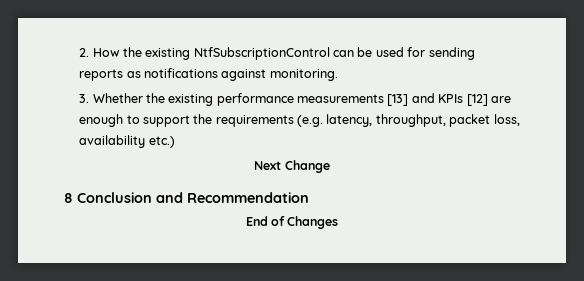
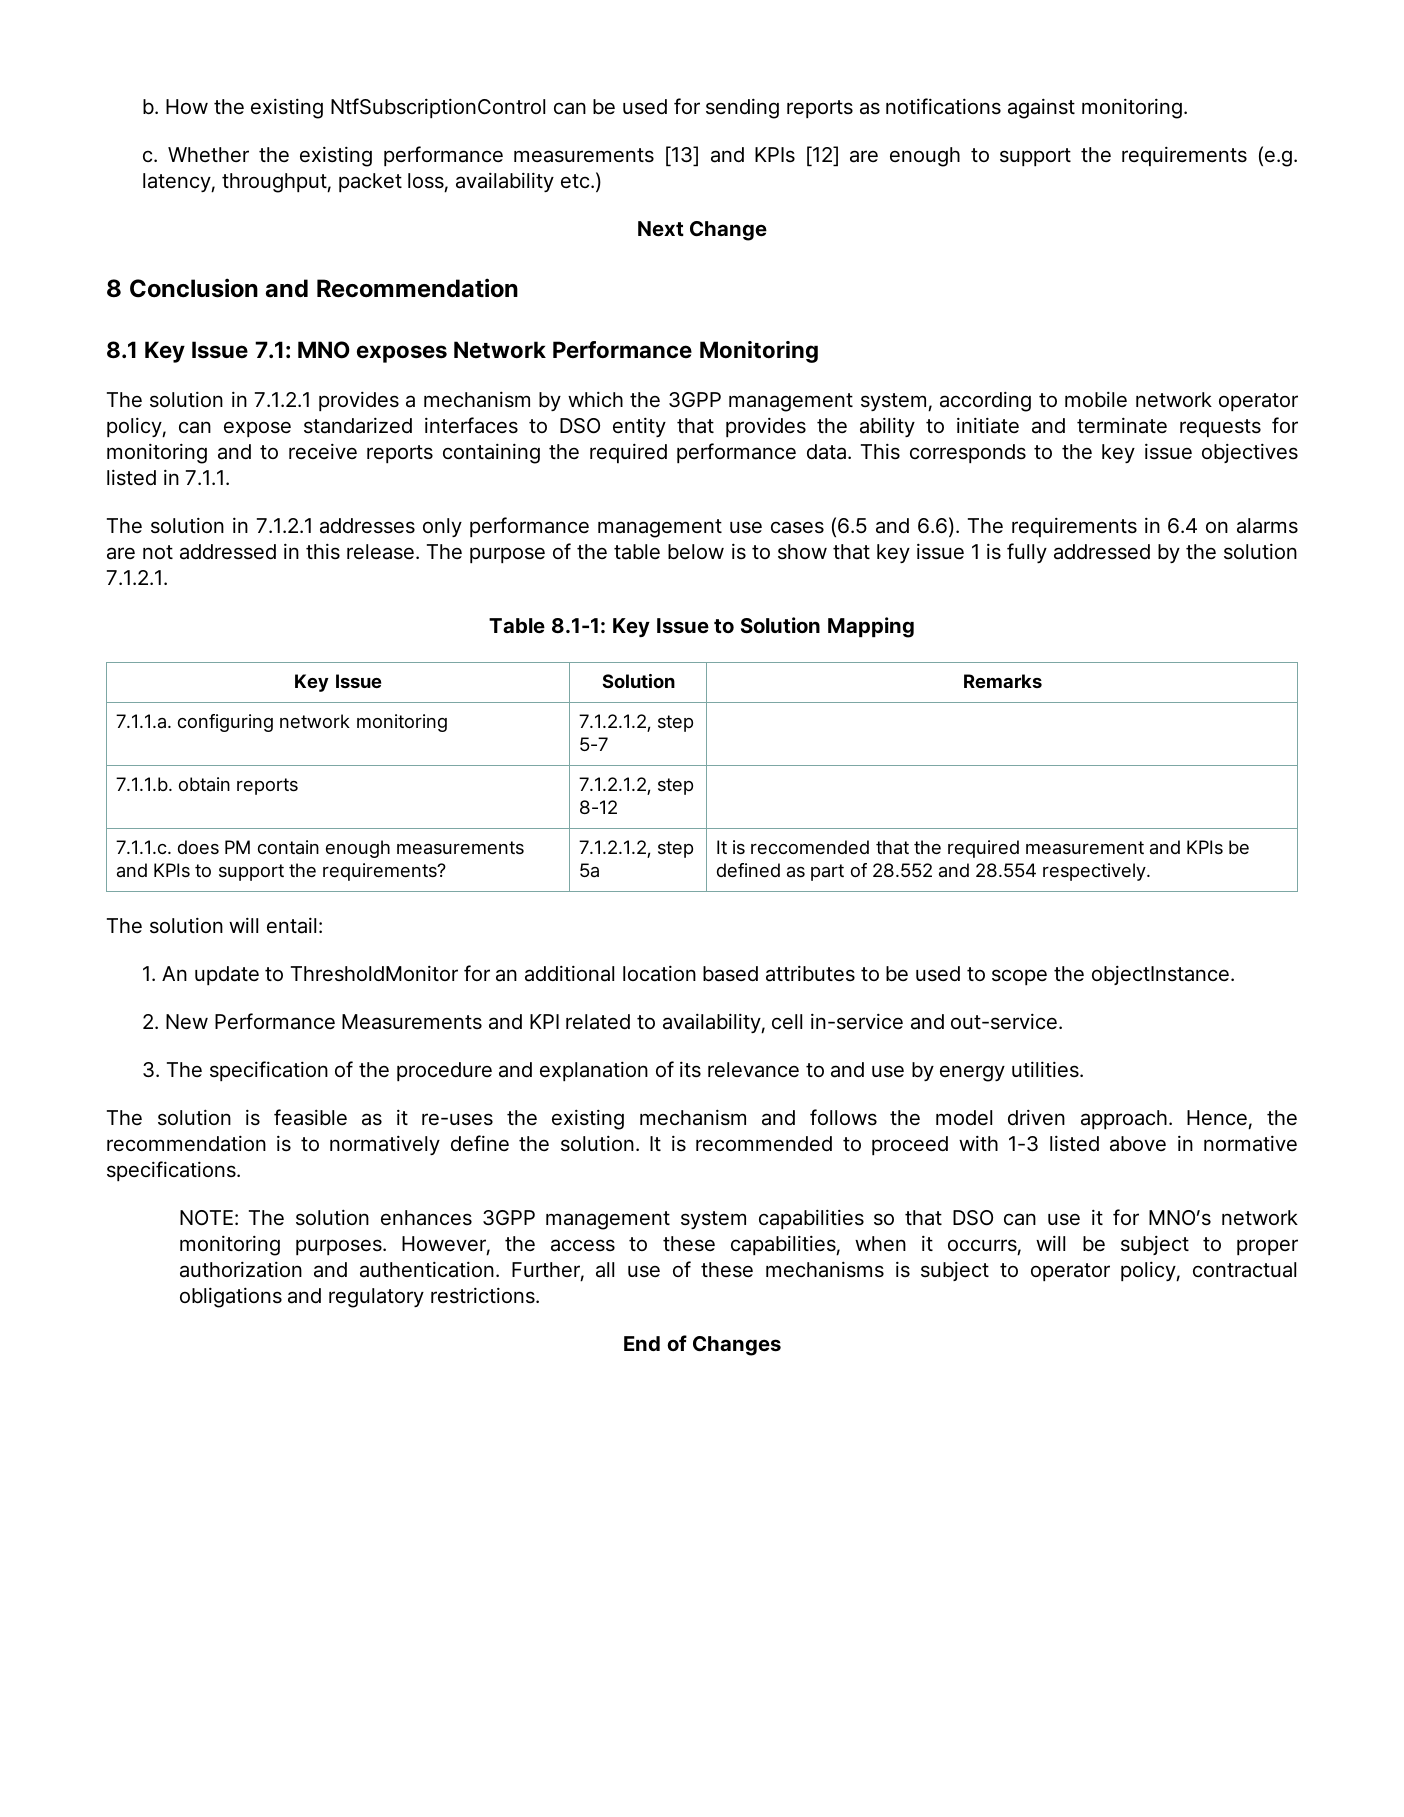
[79,48,90,57] 2. -> [142,99,160,115] b.
[79,94,90,103] 3. -> [142,150,159,163] c.
(309, 197) none -> [106,340,819,363] [106,391,1299,412] [106,417,1299,438] [106,443,1298,464] [106,469,231,486] [106,517,1298,538] [106,543,1298,564] [106,569,168,586] [489,617,915,638] [294,674,382,692] [601,673,675,689] [962,674,1042,689] [116,713,448,732] [579,714,695,732] [579,737,609,752] [116,777,299,795] [579,777,695,795] [579,800,619,815] [116,840,524,858] [116,863,446,881] [579,840,695,858] [579,863,601,878] [716,840,1251,858] [716,862,1152,881] [106,917,324,934] [142,965,1235,986] [142,1013,1064,1034] [142,1061,1085,1082] [106,1109,1298,1130] [106,1135,1299,1156] [106,1161,241,1182] [178,1209,1298,1230] [178,1235,1299,1256] [178,1261,1299,1282] [178,1287,540,1308] // 8.1 Key Issue 7.1: MNO exposes Network Performance Monitoring // The solution in 7.1.2.1 provides a mechanism by which the 3GPP management system, according to mobile network operator policy, can expose standarized interfaces to DSO entity that provides the ability to initiate and terminate requests for monitoring and to receive reports containing the required performance data. This corresponds to the key issue objectives listed in 7.1.1. // The solution in 7.1.2.1 addresses only performance management use cases (6.5 and 6.6). The requirements in 6.4 on alarms are not addressed in this release. The purpose of the table below is to show that key issue 1 is fully addressed by the solution 7.1.2.1. // Table 8.1-1: Key Issue to Solution Mapping // Key Issue | Solution | Remarks // 7.1.1.a. configuring network monitoring | 7.1.2.1.2, step 5-7 | // 7.1.1.b. obtain reports | 7.1.2.1.2, step 8-12 | // 7.1.1.c. does PM contain enough measurements and KPIs to support the requirements? | 7.1.2.1.2, step 5a | It is reccomended that the required measurement and KPIs be defined as part of 28.552 and 28.554 respectively. // The solution will entail: // 1. An update to ThresholdMonitor for an additional location based attributes to be used to scope the objectInstance. // 2. New Performance Measurements and KPI related to availability, cell in-service and out-service. // 3. The specification of the procedure and explanation of its relevance to and use by energy utilities. // The solution is feasible as it re-uses the existing mechanism and follows the model driven approach. Hence, the recommendation is to normatively define the solution. It is recommended to proceed with 1-3 listed above in normative specifications. // NOTE: The solution enhances 3GPP management system capabilities so that DSO can use it for MNO’s network monitoring purposes. However, the access to these capabilities, when it occurrs, will be subject to proper authorization and authentication. Further, all use of these mechanisms is subject to operator policy, contractual obligations and regulatory restrictions.

